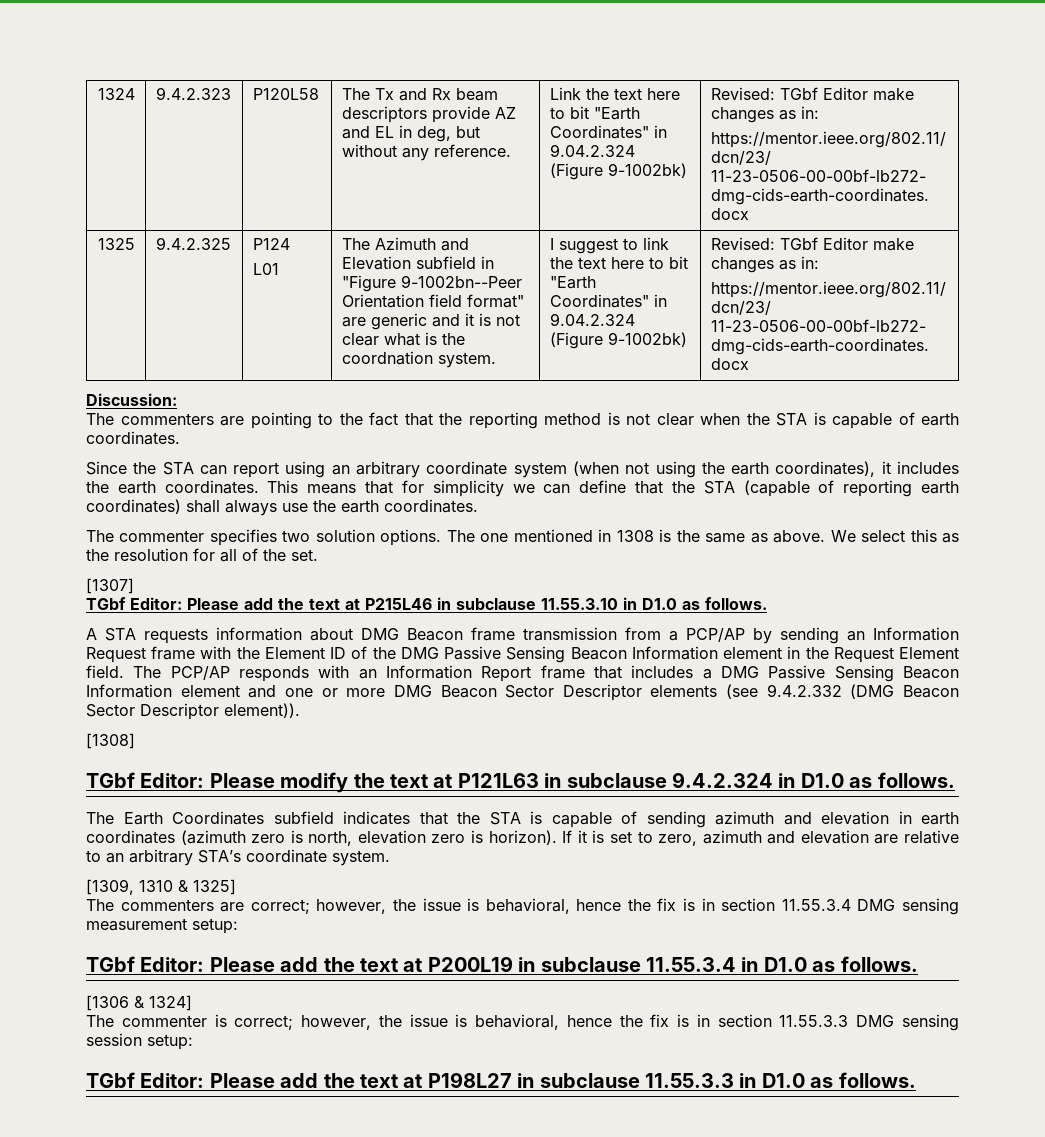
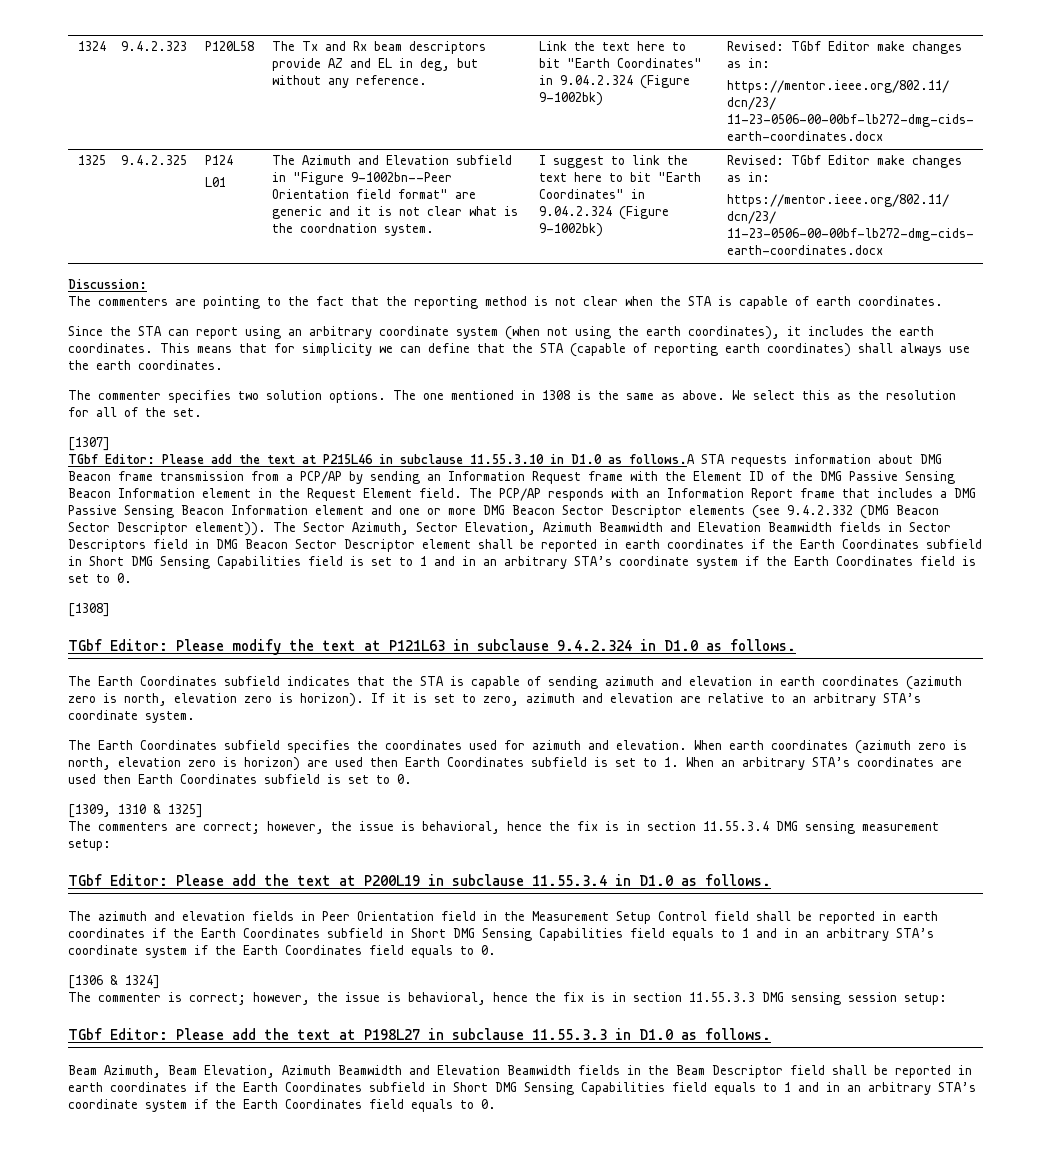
[705,597,767,610] [86,628,97,640] follows. // A -> [629,454,695,464] follows.A
(300, 710) none -> [273,522,951,535] [68,539,982,552] [68,556,976,569] [68,573,132,583] The Sector Azimuth, Sector Elevation, Azimuth Beamwidth and Elevation Beamwidth fields in Sector Descriptors field in DMG Beacon Sector Descriptor element shall be reported in earth coordinates if the Earth Coordinates subfield in Short DMG Sensing Capabilities field is set to 1 and in an arbitrary STA’s coordinate system if the Earth Coordinates field is set to 0.
(390, 858) none -> [68,740,967,754] [68,757,962,771] [68,774,412,784] // The Earth Coordinates subfield specifies the coordinates used for azimuth and elevation. When earth coordinates (azimuth zero is north, elevation zero is horizon) are used then Earth Coordinates subfield is set to 1. When an arbitrary STA’s coordinates are used then Earth Coordinates subfield is set to 0.
(918, 964) none -> [68,911,938,924] [68,928,934,941] [68,945,496,958] // The azimuth and elevation fields in Peer Orientation field in the Measurement Setup Control field shall be reported in earth coordinates if the Earth Coordinates subfield in Short DMG Sensing Capabilities field equals to 1 and in an arbitrary STA’s coordinate system if the Earth Coordinates field equals to 0.
(916, 1080) none -> [68,1065,972,1078] [68,1082,976,1095] [68,1099,496,1112] // Beam Azimuth, Beam Elevation, Azimuth Beamwidth and Elevation Beamwidth fields in the Beam Descriptor field shall be reported in earth coordinates if the Earth Coordinates subfield in Short DMG Sensing Capabilities field equals to 1 and in an arbitrary STA’s coordinate system if the Earth Coordinates field equals to 0.

